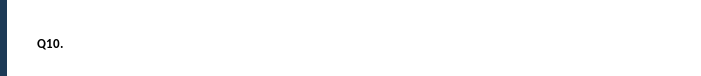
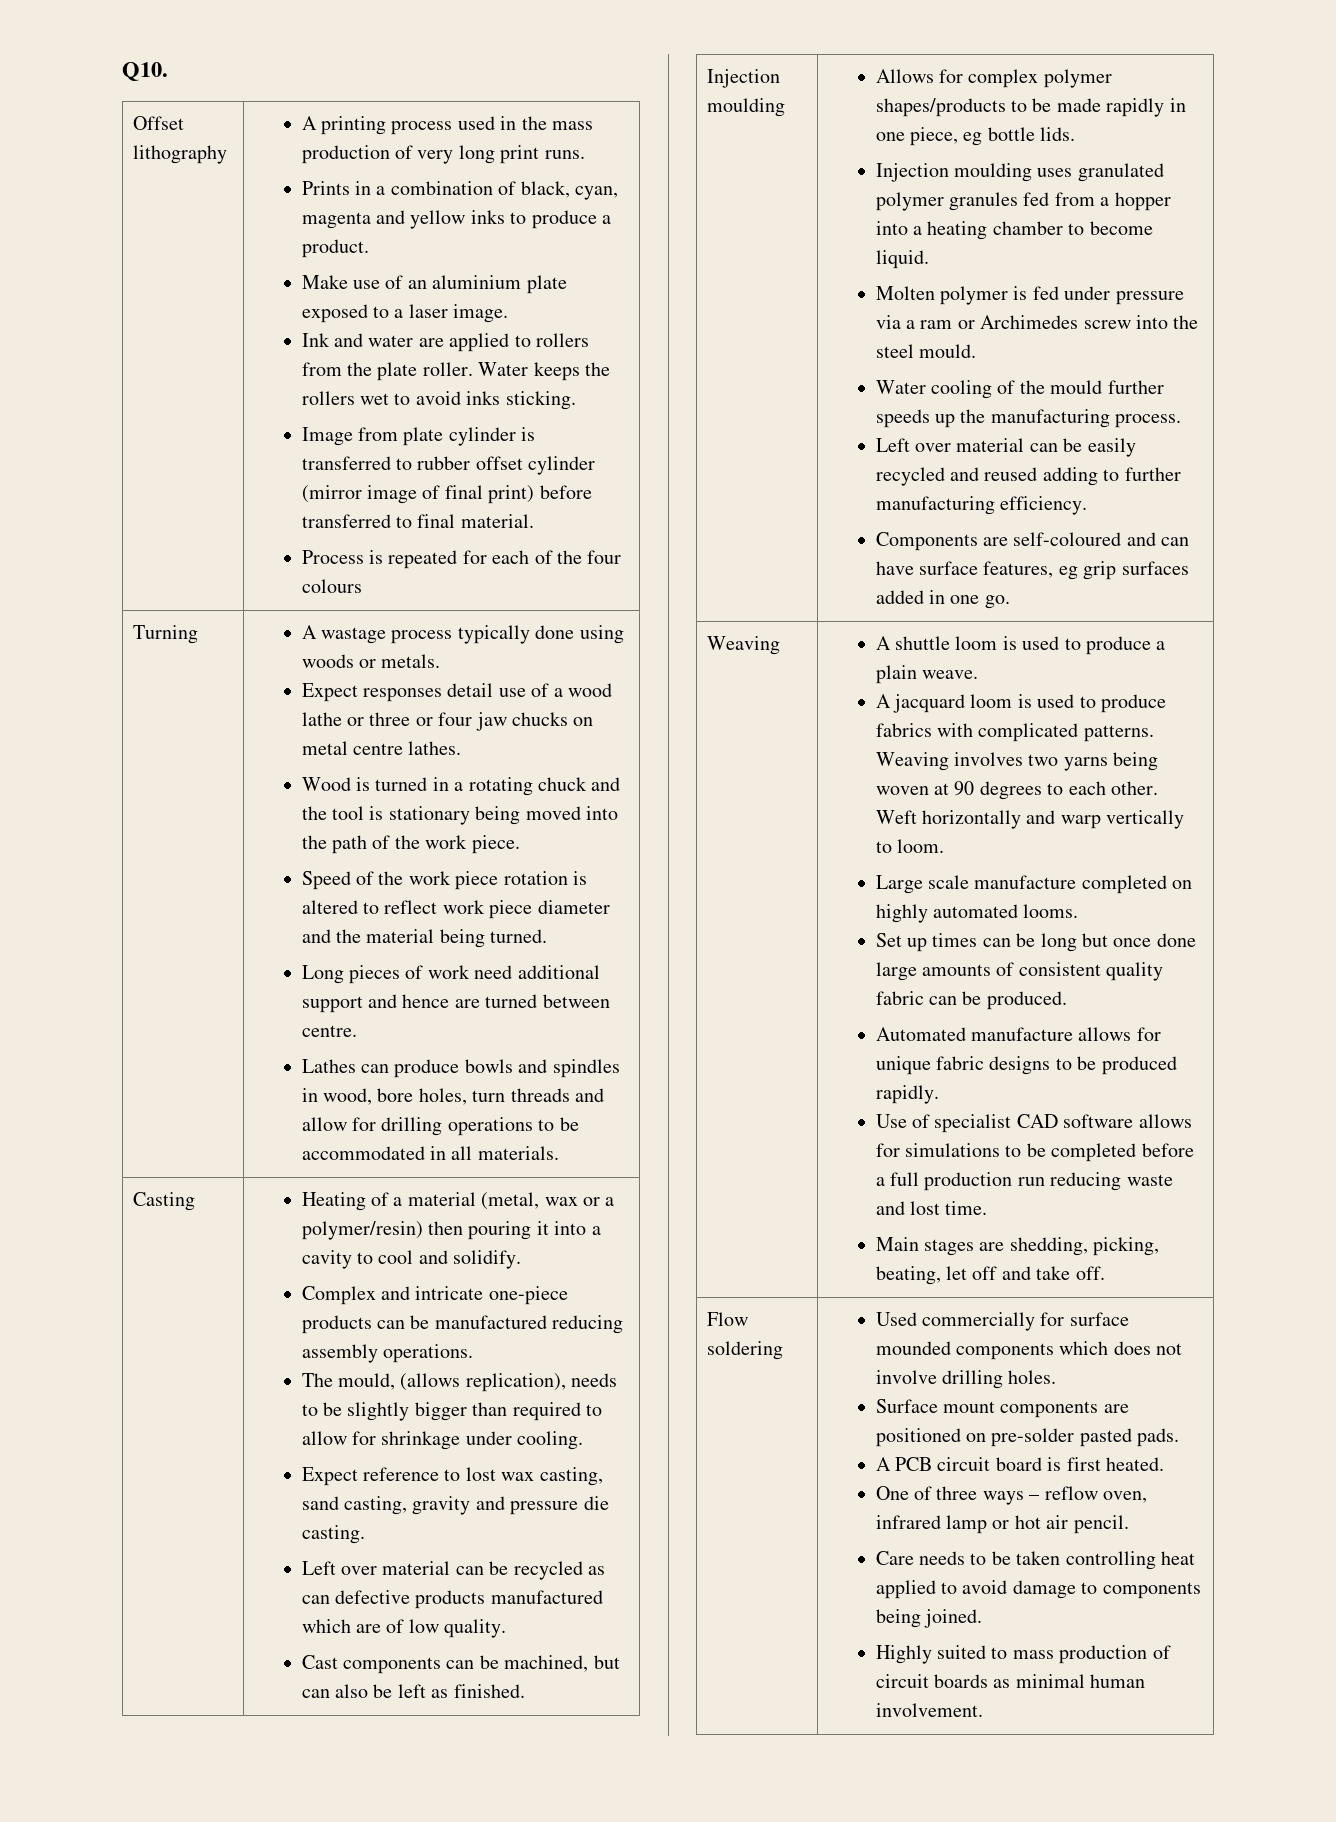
(63, 44) none -> [132,116,184,130] [132,145,227,164] [301,116,594,135] [301,145,585,164] [301,181,619,200] [301,210,612,229] [301,239,369,258] [301,275,567,294] [301,304,509,323] [301,333,590,352] [301,362,611,381] [301,391,576,410] [301,427,536,446] [301,456,596,475] [301,485,592,504] [301,514,534,528] [301,550,622,569] [301,579,362,593] [132,625,198,644] [301,625,624,644] [301,654,441,668] [301,683,613,702] [301,712,594,731] [301,741,462,755] [301,777,621,796] [301,806,619,825] [301,835,520,854] [301,871,588,890] [301,900,610,919] [301,929,548,948] [301,965,600,984] [301,994,610,1013] [301,1025,357,1037] [301,1059,620,1078] [301,1088,605,1105] [301,1117,579,1136] [301,1146,559,1160] [132,1192,195,1211] [301,1192,615,1211] [301,1221,601,1240] [301,1250,522,1269] [301,1286,568,1305] [301,1315,624,1334] [301,1344,474,1363] [301,1373,618,1392] [301,1402,603,1421] [301,1431,584,1450] [301,1467,603,1486] [301,1496,609,1515] [301,1525,365,1544] [301,1561,606,1580] [301,1590,603,1609] [301,1619,507,1638] [301,1655,620,1674] [301,1684,525,1698] [706,69,780,88] [706,98,785,117] [875,69,1112,88] [875,98,1186,117] [875,127,1076,146] [875,163,1164,182] [875,192,1171,211] [875,221,1153,240] [875,250,929,269] [875,286,1184,305] [875,315,1199,329] [875,344,977,358] [875,380,1164,399] [875,409,1182,428] [875,438,1136,457] [875,467,1181,486] [875,496,1088,515] [875,532,1190,551] [875,561,1189,580] [875,590,1010,609] [706,636,780,655] [875,636,1166,655] [875,665,979,684] [875,694,1167,713] [875,723,1154,742] [875,752,1159,771] [875,781,1159,800] [875,810,1185,829] [875,839,945,853] [875,875,1193,894] [875,904,1079,923] [875,933,1196,952] [875,962,1164,981] [875,991,1067,1010] [875,1027,1161,1041] [875,1056,1177,1075] [875,1085,939,1104] [875,1114,1192,1133] [875,1143,1194,1162] [875,1172,1173,1191] [875,1201,988,1215] [875,1237,1160,1256] [875,1266,1105,1285] [706,1312,748,1326] [706,1341,783,1360] [875,1312,1129,1331] [875,1341,1183,1360] [875,1370,1057,1389] [875,1399,1129,1418] [875,1428,1180,1447] [875,1457,1165,1471] [875,1486,1148,1505] [875,1515,1129,1534] [875,1551,1196,1570] [875,1580,1201,1599] [875,1609,983,1628] [875,1645,1171,1664] [875,1674,1146,1688] [875,1703,983,1717] // Offset lithography | A printing process used in the mass production of very long print runs. // Prints in a combination of black, cyan, magenta and yellow inks to produce a product. // Make use of an aluminium plate exposed to a laser image. // Ink and water are applied to rollers from the plate roller. Water keeps the rollers wet to avoid inks sticking. // Image from plate cylinder is transferred to rubber offset cylinder (mirror image of final print) before transferred to final material. // Process is repeated for each of the four colours // Turning | A wastage process typically done using woods or metals. // Expect responses detail use of a wood lathe or three or four jaw chucks on metal centre lathes. // Wood is turned in a rotating chuck and the tool is stationary being moved into the path of the work piece. // Speed of the work piece rotation is altered to reflect work piece diameter and the material being turned. // Long pieces of work need additional support and hence are turned between centre. // Lathes can produce bowls and spindles in wood, bore holes, turn threads and allow for drilling operations to be accommodated in all materials. // Casting | Heating of a material (metal, wax or a polymer/resin) then pouring it into a cavity to cool and solidify. // Complex and intricate one-piece products can be manufactured reducing assembly operations. // The mould, (allows replication), needs to be slightly bigger than required to allow for shrinkage under cooling. // Expect reference to lost wax casting, sand casting, gravity and pressure die casting. // Left over material can be recycled as can defective products manufactured which are of low quality. // Cast components can be machined, but can also be left as finished. // Injection moulding | Allows for complex polymer shapes/products to be made rapidly in one piece, eg bottle lids. // Injection moulding uses granulated polymer granules fed from a hopper into a heating chamber to become liquid. // Molten polymer is fed under pressure via a ram or Archimedes screw into the steel mould. // Water cooling of the mould further speeds up the manufacturing process. // Left over material can be easily recycled and reused adding to further manufacturing efficiency. // Components are self-coloured and can have surface features, eg grip surfaces added in one go. // Weaving | A shuttle loom is used to produce a plain weave. // A jacquard loom is used to produce fabrics with complicated patterns. Weaving involves two yarns being woven at 90 degrees to each other. Weft horizontally and warp vertically to loom. // Large scale manufacture completed on highly automated looms. // Set up times can be long but once done large amounts of consistent quality fabric can be produced. // Automated manufacture allows for unique fabric designs to be produced rapidly. // Use of specialist CAD software allows for simulations to be completed before a full production run reducing waste and lost time. // Main stages are shedding, picking, beating, let off and take off. // Flow soldering | Used commercially for surface mounded components which does not involve drilling holes. // Surface mount components are positioned on pre-solder pasted pads. // A PCB circuit board is first heated. // One of three ways – reflow oven, infrared lamp or hot air pencil. // Care needs to be taken controlling heat applied to avoid damage to components being joined. // Highly suited to mass production of circuit boards as minimal human involvement.

